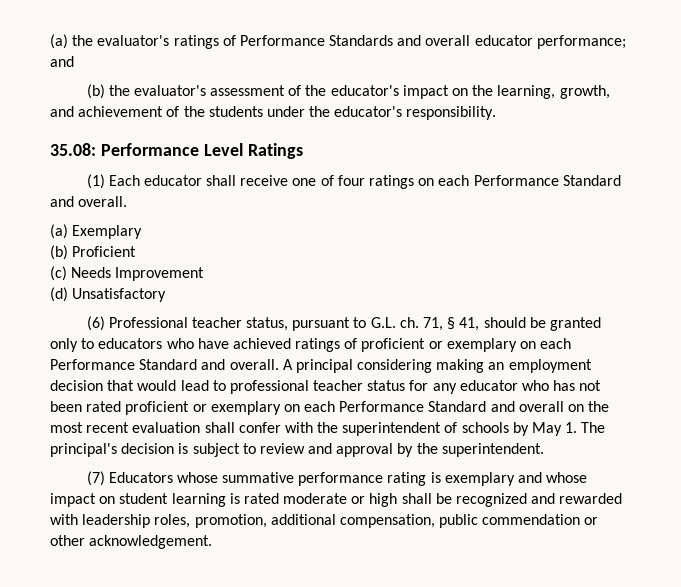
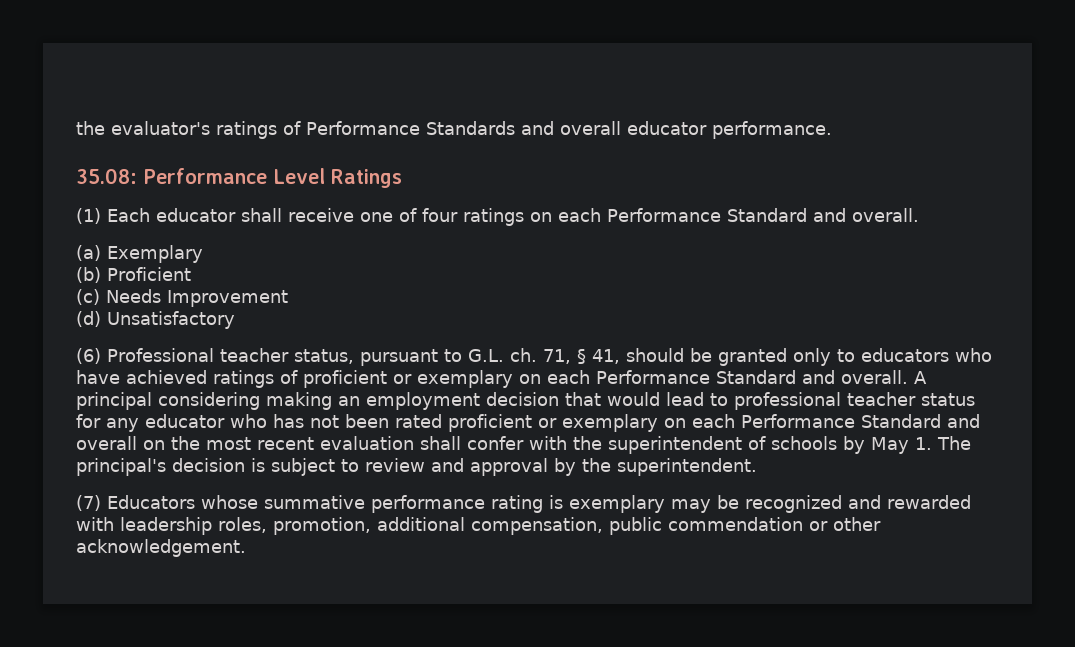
[50,34,68,49] (a) -> (76, 128) none
[536,35,626,49] [50,56,74,67] [86,84,610,99] [50,106,497,120] performance; and // (b) the evaluator's assessment of the educator's impact on the learning, growth, and achievement of the students under the educator's responsibility. -> [712,121,832,139] performance.
[517,472,588,483] [50,493,432,507] and whose impact on student learning is rated moderate or high shall -> [671,499,711,513] may

